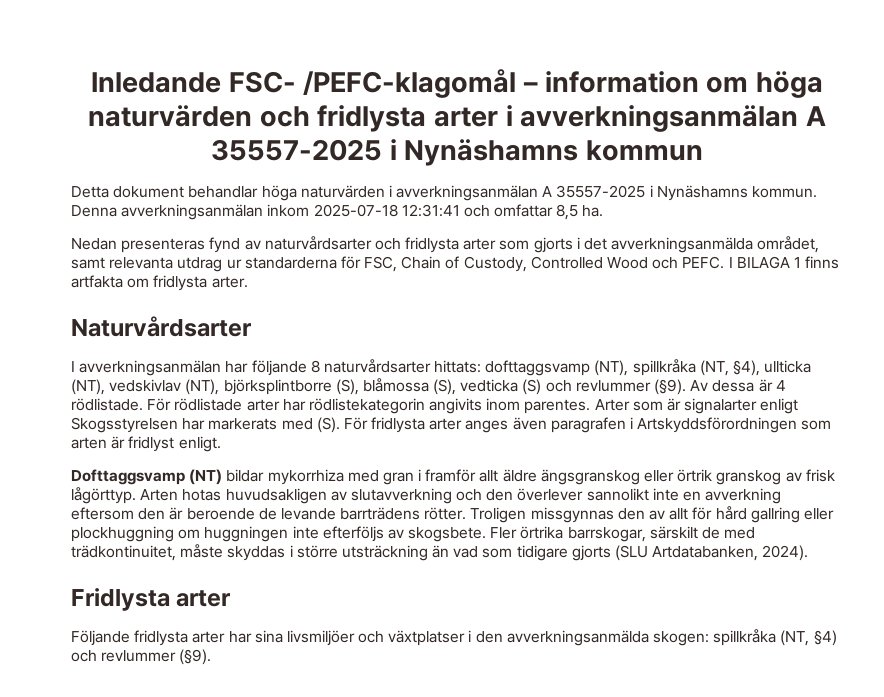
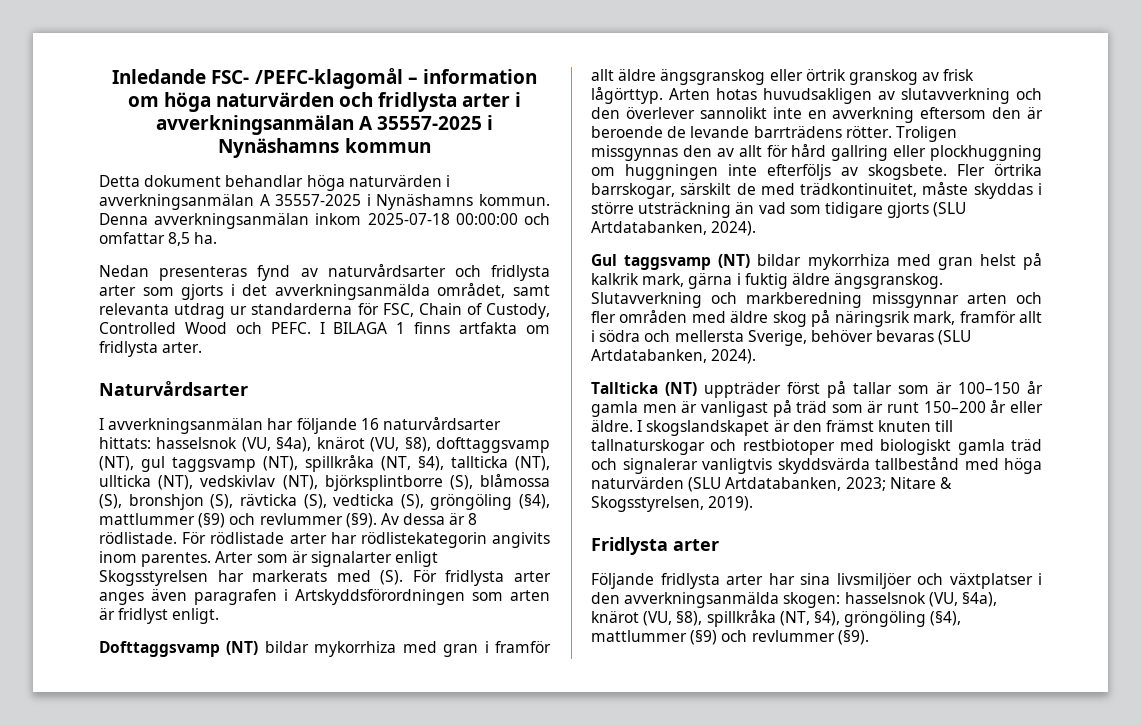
[401,204,460,217] 12:31:41 -> [455,213,518,225] 00:00:00
[310,360,320,373] 8 -> [360,418,379,430] 16
[485,360,591,376] dofttaggsvamp -> [156,437,550,453] [99,456,256,472] hasselsnok (VU, §4a), knärot (VU, §8), dofttaggsvamp (NT), gul taggsvamp
(761, 368) none -> [451,456,550,471] tallticka (NT),
[460,379,542,395] vedticka (S) -> [128,494,550,510] [99,513,226,528] bronshjon (S), rävticka (S), vedticka (S), gröngöling (§4), mattlummer (§9)
[775,380,786,391] 4 -> [468,513,478,525] 8
(809, 553) none -> [591,253,1042,270] [591,273,944,289] [591,292,1042,308] [591,310,1042,327] [591,330,972,346] [591,349,757,364] [591,381,1043,398] [591,400,1043,417] [591,420,954,436] [591,439,1042,455] [591,457,1042,474] [591,477,952,492] [591,496,754,512] // Gul taggsvamp (NT) bildar mykorrhiza med gran helst på kalkrik mark, gärna i fuktig äldre ängsgranskog. Slutavverkning och markberedning missgynnar arten och fler områden med äldre skog på näringsrik mark, framför allt i södra och mellersta Sverige, behöver bevaras (SLU Artdatabanken, 2024). // Tallticka (NT) uppträder först på tallar som är 100–150 år gamla men är vanligast på träd som är runt 150–200 år eller äldre. I skogslandskapet är den främst knuten till tallnaturskogar och restbiotoper med biologiskt gamla träd och signalerar vanligtvis skyddsvärda tallbestånd med höga naturvärden (SLU Artdatabanken, 2023; Nitare & Skogsstyrelsen, 2019).
[713,629,837,646] spillkråka (NT, §4) -> [844,592,997,607] [591,610,962,627] [591,630,718,645] hasselsnok (VU, §4a), knärot (VU, §8), spillkråka (NT, §4), gröngöling (§4), mattlummer (§9)

